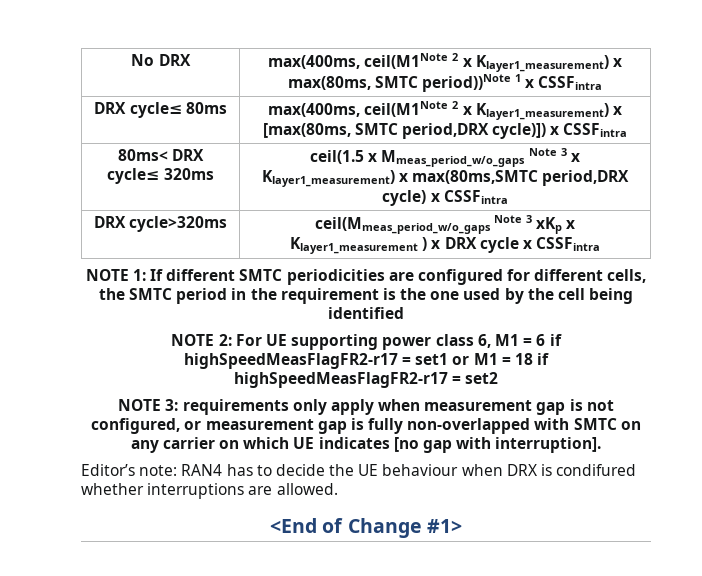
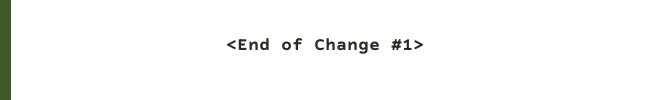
[131,54,191,66] [268,53,622,72] [287,74,603,92] [94,102,227,118] [268,101,622,120] [262,123,628,139] [117,149,205,161] [107,168,214,184] [310,148,580,167] [261,170,630,187] [382,190,508,206] [93,216,228,232] [314,215,576,234] [289,237,601,254] [85,269,647,285] [98,288,634,304] [328,307,404,319] [171,334,562,350] [183,353,550,369] [233,372,499,388] [118,399,614,415] [91,418,641,434] [130,437,602,453] [81,464,637,476] [81,483,338,499] No DRX | max(400ms, ceil(M1Note 2 x Klayer1_measurement) x max(80ms, SMTC period))Note 1 x CSSFintra // DRX cycle≤ 80ms | max(400ms, ceil(M1Note 2 x Klayer1_measurement) x [max(80ms, SMTC period,DRX cycle)]) x CSSFintra // 80ms< DRX cycle≤ 320ms | ceil(1.5 x Mmeas_period_w/o_gaps Note 3 x Klayer1_measurement) x max(80ms,SMTC period,DRX cycle) x CSSFintra // DRX cycle>320ms | ceil(Mmeas_period_w/o_gaps Note 3 xKp x Klayer1_measurement ) x DRX cycle x CSSFintra // NOTE 1: If different SMTC periodicities are configured for different cells, the SMTC period in the requirement is the one used by the cell being identified // NOTE 2: For UE supporting power class 6, M1 = 6 if highSpeedMeasFlagFR2-r17 = set1 or M1 = 18 if highSpeedMeasFlagFR2-r17 = set2 // NOTE 3: requirements only apply when measurement gap is not configured, or measurement gap is fully non-overlapped with SMTC on any carrier on which UE indicates [no gap with interruption]. // Editor’s note: RAN4 has to decide the UE behaviour when DRX is condifured whether interruptions are allowed. // -> (225, 44) none

